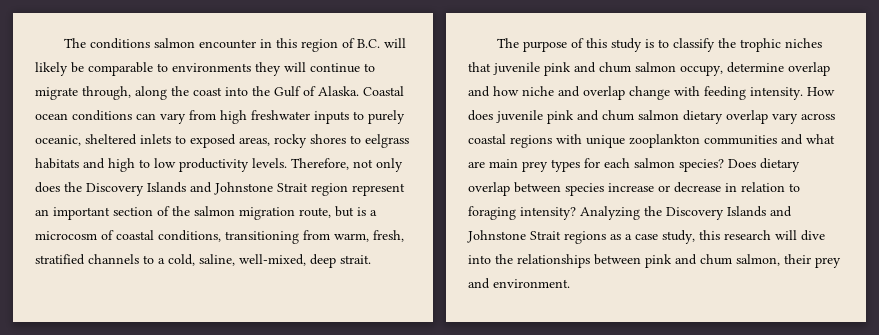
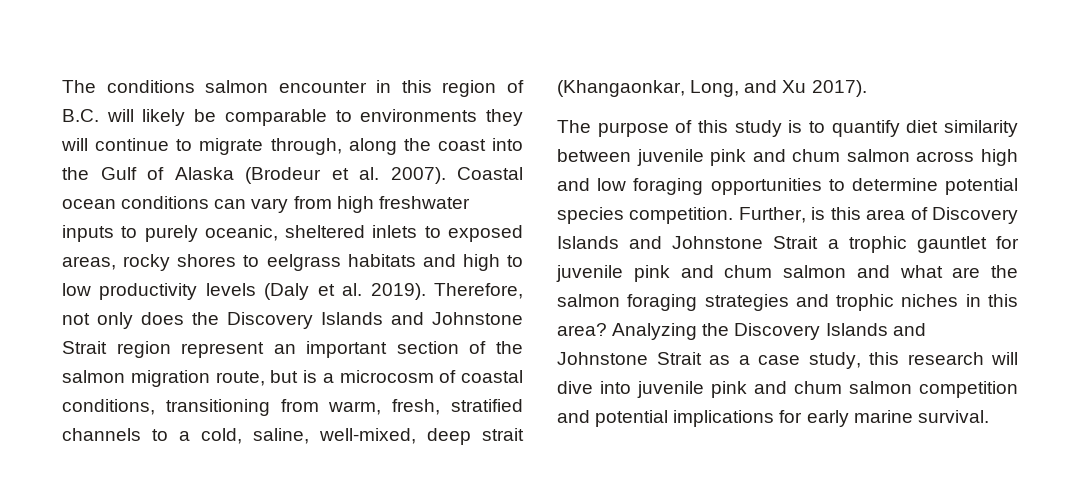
[318,86,359,96] Alaska. -> [174,167,446,184] Alaska (Brodeur et al. 2007).
[252,158,287,168] levels. -> [205,283,426,300] levels (Daly et al. 2019).
[340,255,371,264] strait. -> [482,428,524,441] [557,80,867,97] strait (Khangaonkar, Long, and Xu 2017).
[672,38,822,52] [468,62,830,76] [468,86,835,100] [468,110,835,124] [468,134,835,148] [468,158,800,172] [468,182,800,196] [468,206,576,220] classify the trophic niches that juvenile pink and chum salmon occupy, determine overlap and how niche and overlap change with feeding intensity. How does juvenile pink and chum salmon dietary overlap vary across coastal regions with unique zooplankton communities and what are main prey types for each salmon species? Does dietary overlap between species increase or decrease in relation to foraging intensity? -> [831,120,1018,137] [557,149,1018,166] [557,178,1018,195] [557,207,1019,224] [557,236,1019,253] [556,265,1018,282] [557,294,1018,311] [557,323,607,336] quantify diet similarity between juvenile pink and chum salmon across high and low foraging opportunities to determine potential species competition. Further, is this area of Discovery Islands and Johnstone Strait a trophic gauntlet for juvenile pink and chum salmon and what are the salmon foraging strategies and trophic niches in this area?
[564,231,606,244] regions -> (702, 358) none
[495,254,841,268] [468,278,570,289] the relationships between pink and chum salmon, their prey and environment. -> [637,381,1018,398] [557,410,989,427] juvenile pink and chum salmon competition and potential implications for early marine survival.

